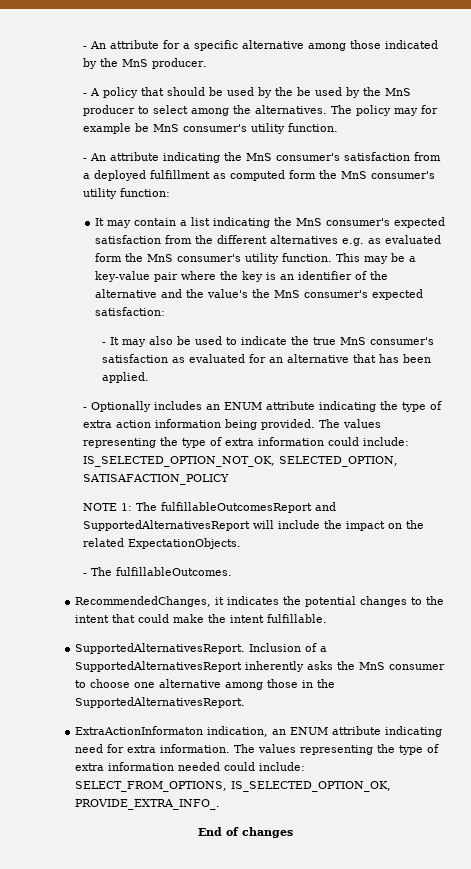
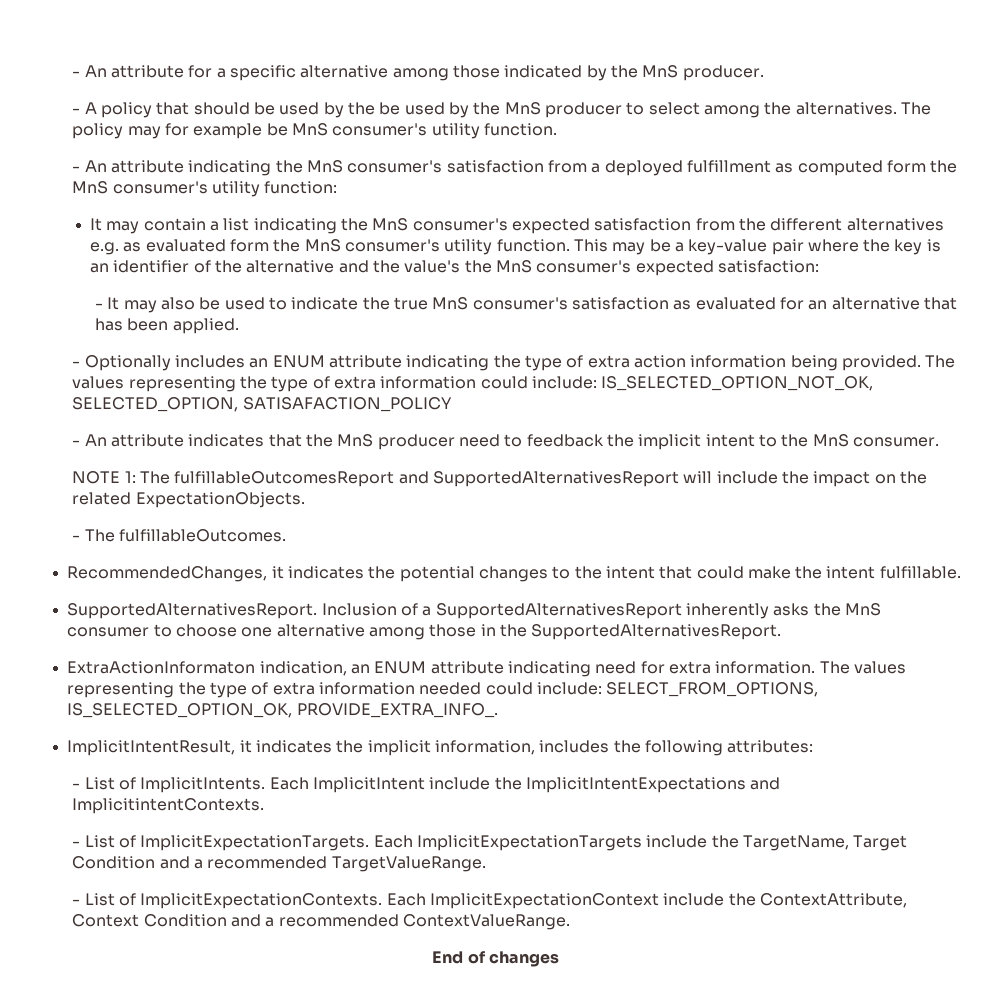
(229, 479) none -> [72,434,939,450] // - An attribute indicates that the MnS producer need to feedback the implicit intent to the MnS consumer.
(221, 804) none -> [67,740,814,756] [72,777,781,793] [72,798,265,814] [72,835,908,851] [72,856,486,872] [72,893,907,909] [72,914,571,930] // ImplicitIntentResult, it indicates the implicit information, includes the following attributes: // - List of ImplicitIntents. Each ImplicitIntent include the ImplicitIntentExpectations and ImplicitintentContexts. // - List of ImplicitExpectationTargets. Each ImplicitExpectationTargets include the TargetName, Target Condition and a recommended TargetValueRange. // - List of ImplicitExpectationContexts. Each ImplicitExpectationContext include the ContextAttribute, Context Condition and a recommended ContextValueRange.

